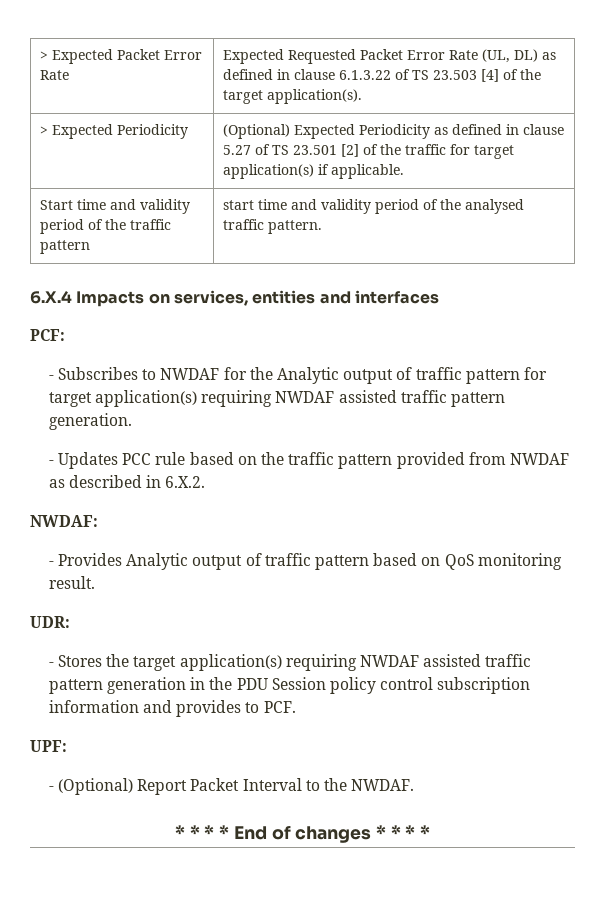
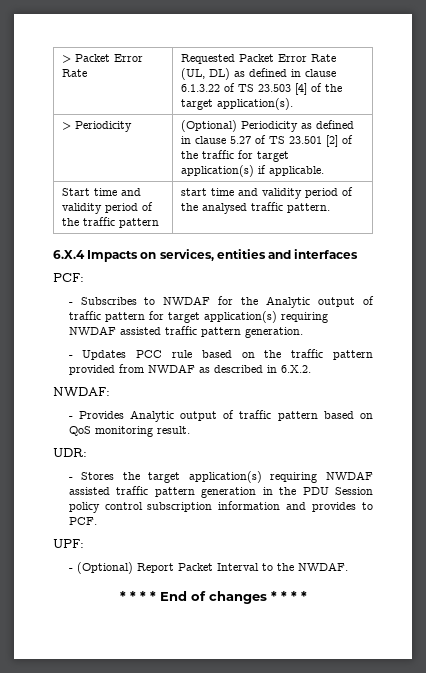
[40,49,114,64] > Expected -> [62,55,72,63] >
[223,49,285,64] Expected -> (88, 73) none
[52,124,114,139] Expected -> (72, 126) none
[294,124,356,139] Expected -> (238, 126) none

